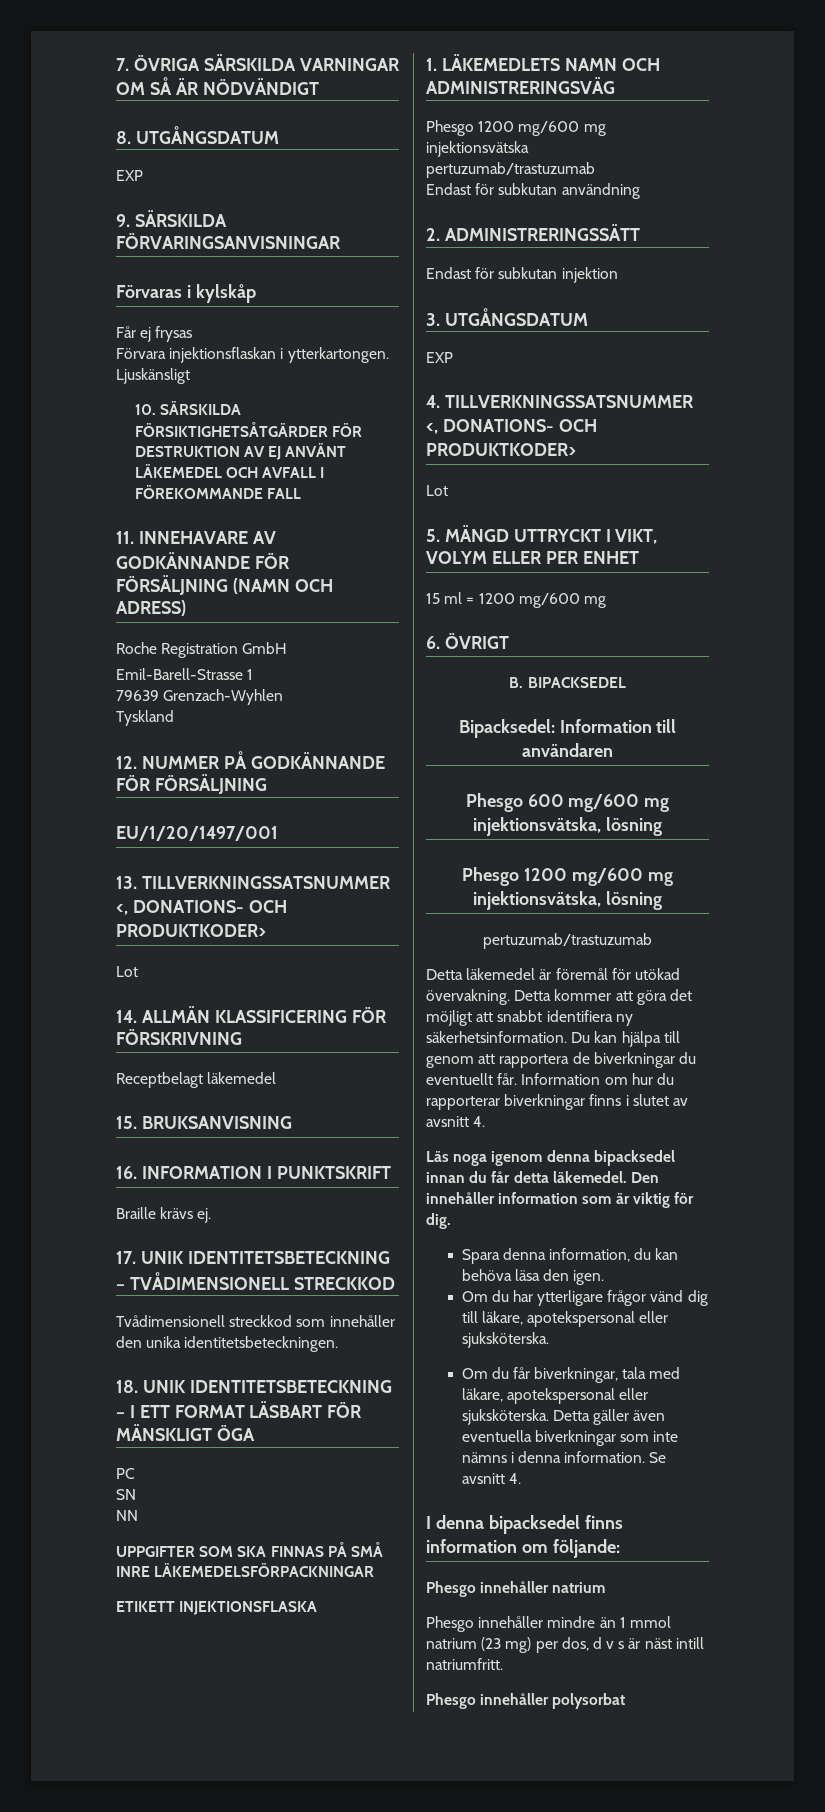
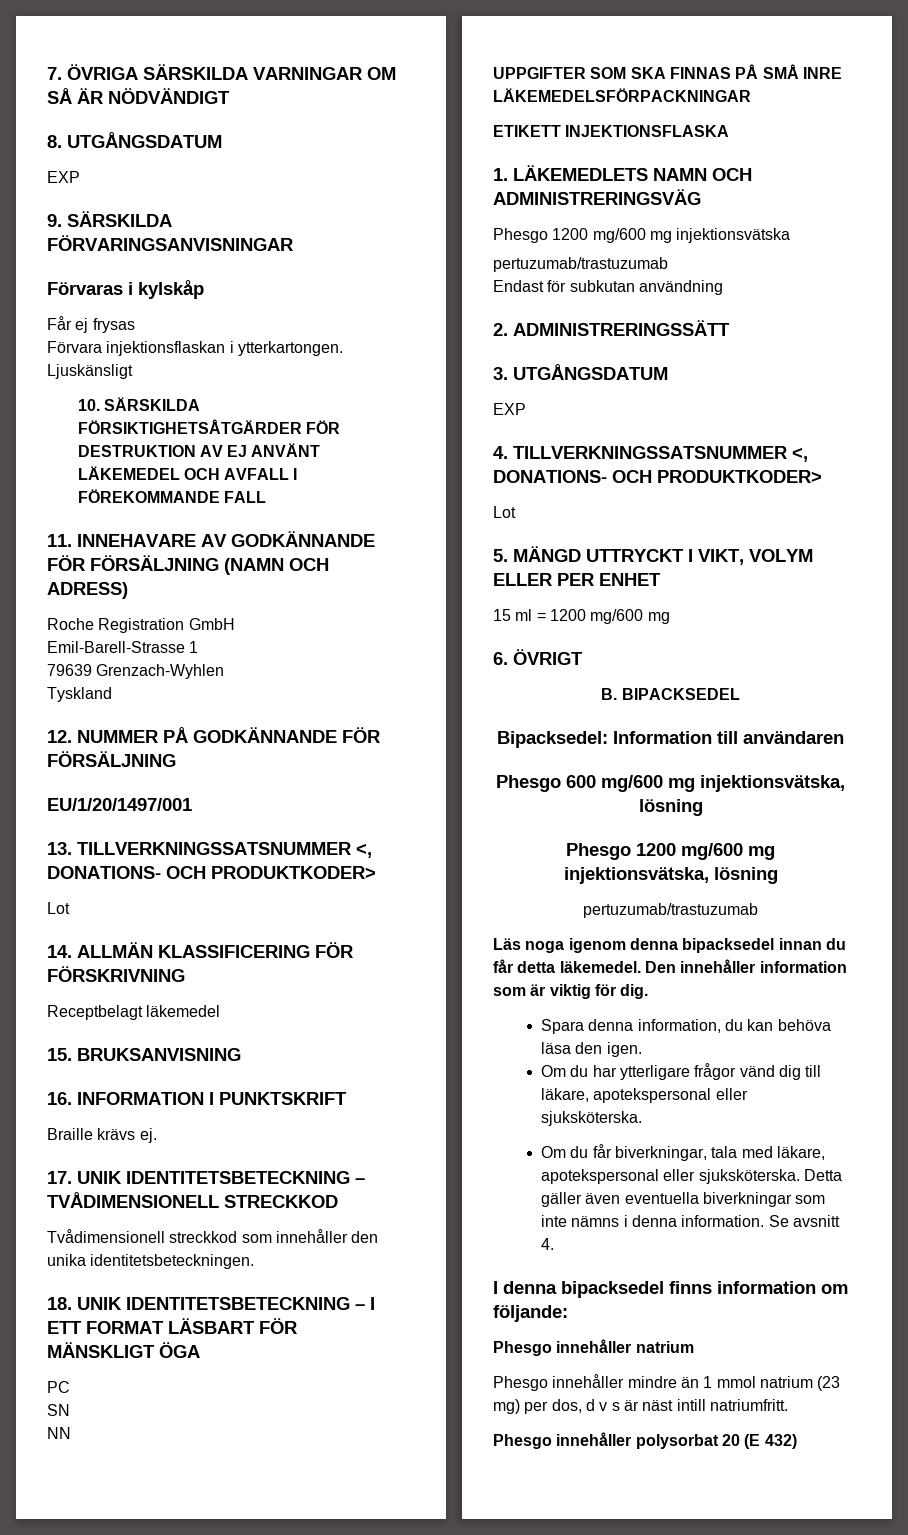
[426,267,618,283] // Endast för subkutan injektion -> (730, 328) none
[426,968,680,980] [426,989,692,1005] [426,1010,633,1026] [426,1031,680,1047] [426,1052,696,1068] [426,1073,674,1085] [426,1094,688,1110] [426,1116,486,1127] // Detta läkemedel är föremål för utökad övervakning. Detta kommer att göra det möjligt att snabbt identifiera ny säkerhetsinformation. Du kan hjälpa till genom att rapportera de biverkningar du eventuellt får. Information om hur du rapporterar biverkningar finns i slutet av avsnitt 4. -> (758, 910) none
(626, 1701) none -> [721,1434,797,1449] 20 (E 432)

